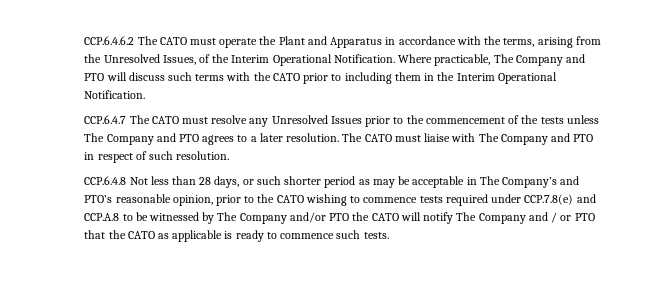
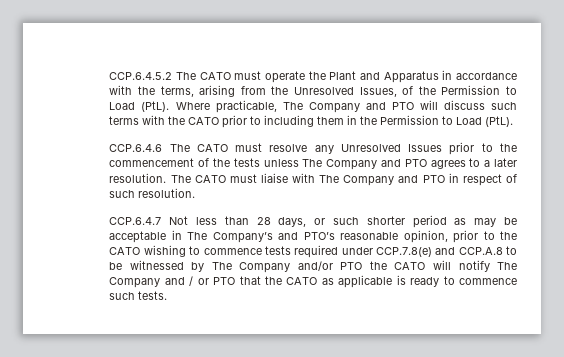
[84,36,135,45] CCP.6.4.6.2 -> [109,72,173,80] CCP.6.4.5.2
[231,54,395,66] Interim Operational Notification. -> [441,85,517,95] [109,101,170,112] Permission to Load (PtL).
[456,72,557,84] [84,90,146,99] [84,115,127,124] Interim Operational Notification. // CCP.6.4.7 -> [380,115,514,127] [109,144,163,152] Permission to Load (PtL). // CCP.6.4.6
[84,176,127,185] CCP.6.4.8 -> [109,217,162,225] CCP.6.4.7

